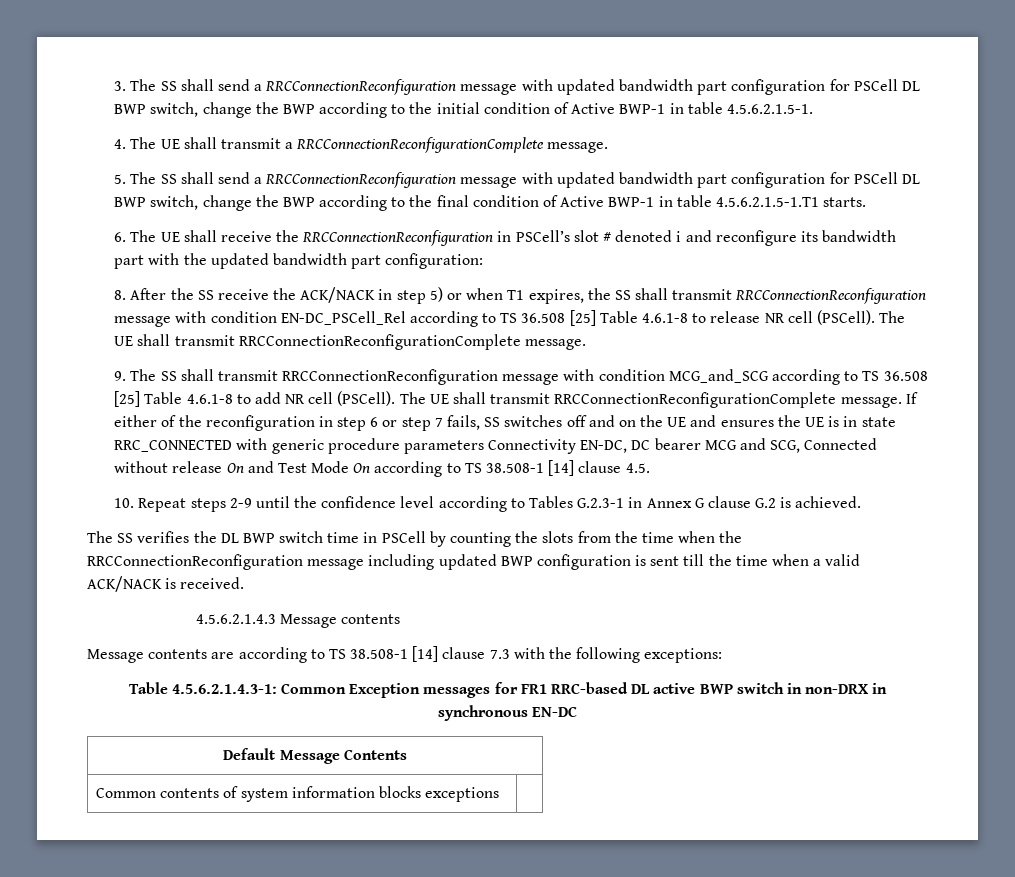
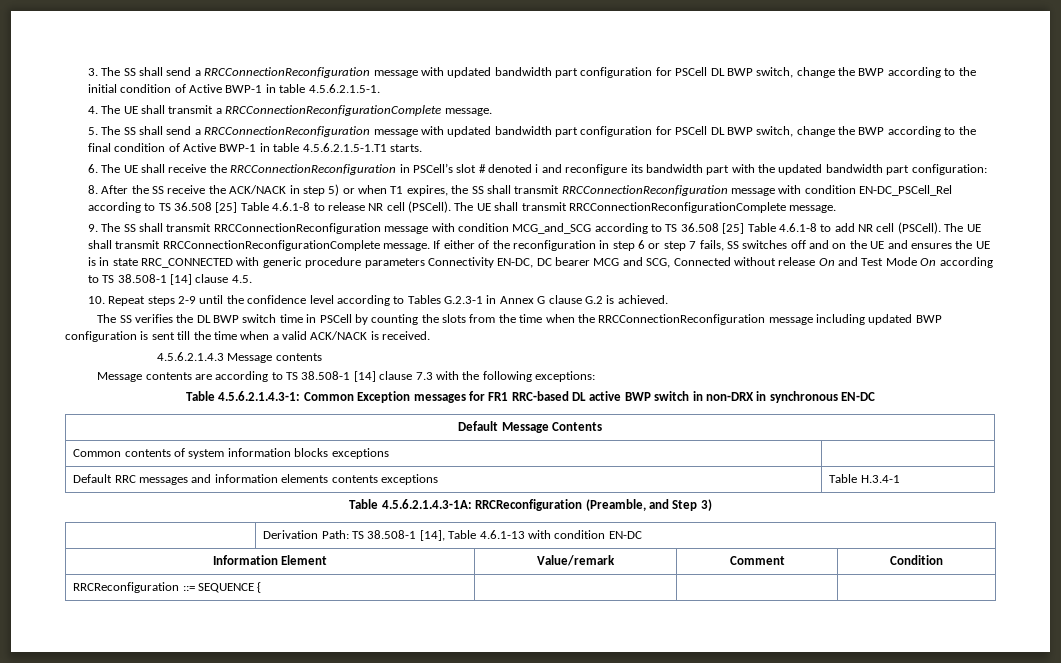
(500, 794) none -> [73,474,438,485] [829,474,900,483] [349,499,712,511] [263,530,642,541] [212,555,328,565] [537,555,615,566] [729,556,785,565] [890,555,943,565] [73,582,262,593] // Default RRC messages and information elements contents exceptions | Table H.3.4-1 // Table 4.5.6.2.1.4.3-1A: RRCReconfiguration (Preamble, and Step 3) // | Derivation Path: TS 38.508-1 [14], Table 4.6.1-13 with condition EN-DC // Information Element | Value/remark | Comment | Condition // RRCReconfiguration ::= SEQUENCE { | | |

